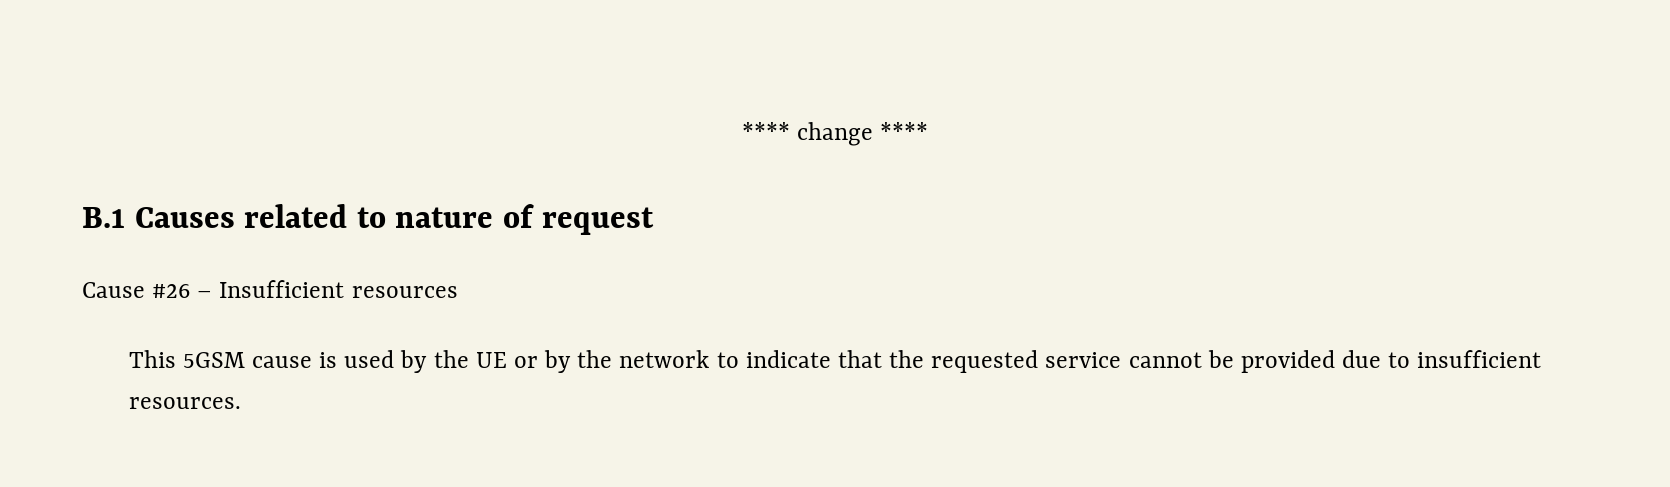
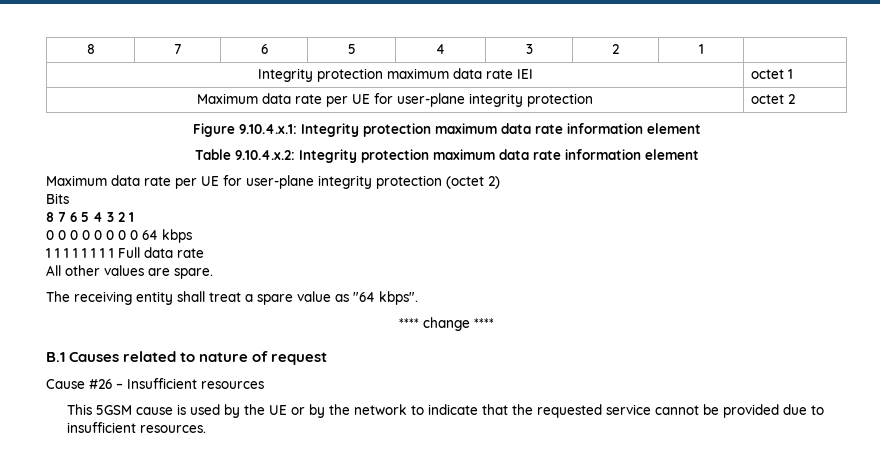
(741, 131) none -> [86,44,95,54] [174,44,181,54] [260,44,268,54] [347,44,356,54] [436,44,445,54] [525,44,533,54] [612,44,619,54] [698,44,704,54] [257,68,533,82] [750,69,793,79] [197,93,593,107] [750,94,795,104] [192,123,701,137] [194,149,699,163] [46,175,500,189] [46,193,69,204] [46,212,134,222] [46,229,192,243] [46,247,204,258] [46,265,213,279] [46,291,418,305] 8 | 7 | 6 | 5 | 4 | 3 | 2 | 1 | // Integrity protection maximum data rate IEI | octet 1 // Maximum data rate per UE for user-plane integrity protection | octet 2 // Figure 9.10.4.x.1: Integrity protection maximum data rate information element // Table 9.10.4.x.2: Integrity protection maximum data rate information element // Maximum data rate per UE for user-plane integrity protection (octet 2) // Bits // 8 7 6 5 4 3 2 1 // 0 0 0 0 0 0 0 0 64 kbps // 1 1 1 1 1 1 1 1 Full data rate // All other values are spare. // The receiving entity shall treat a spare value as "64 kbps". //

